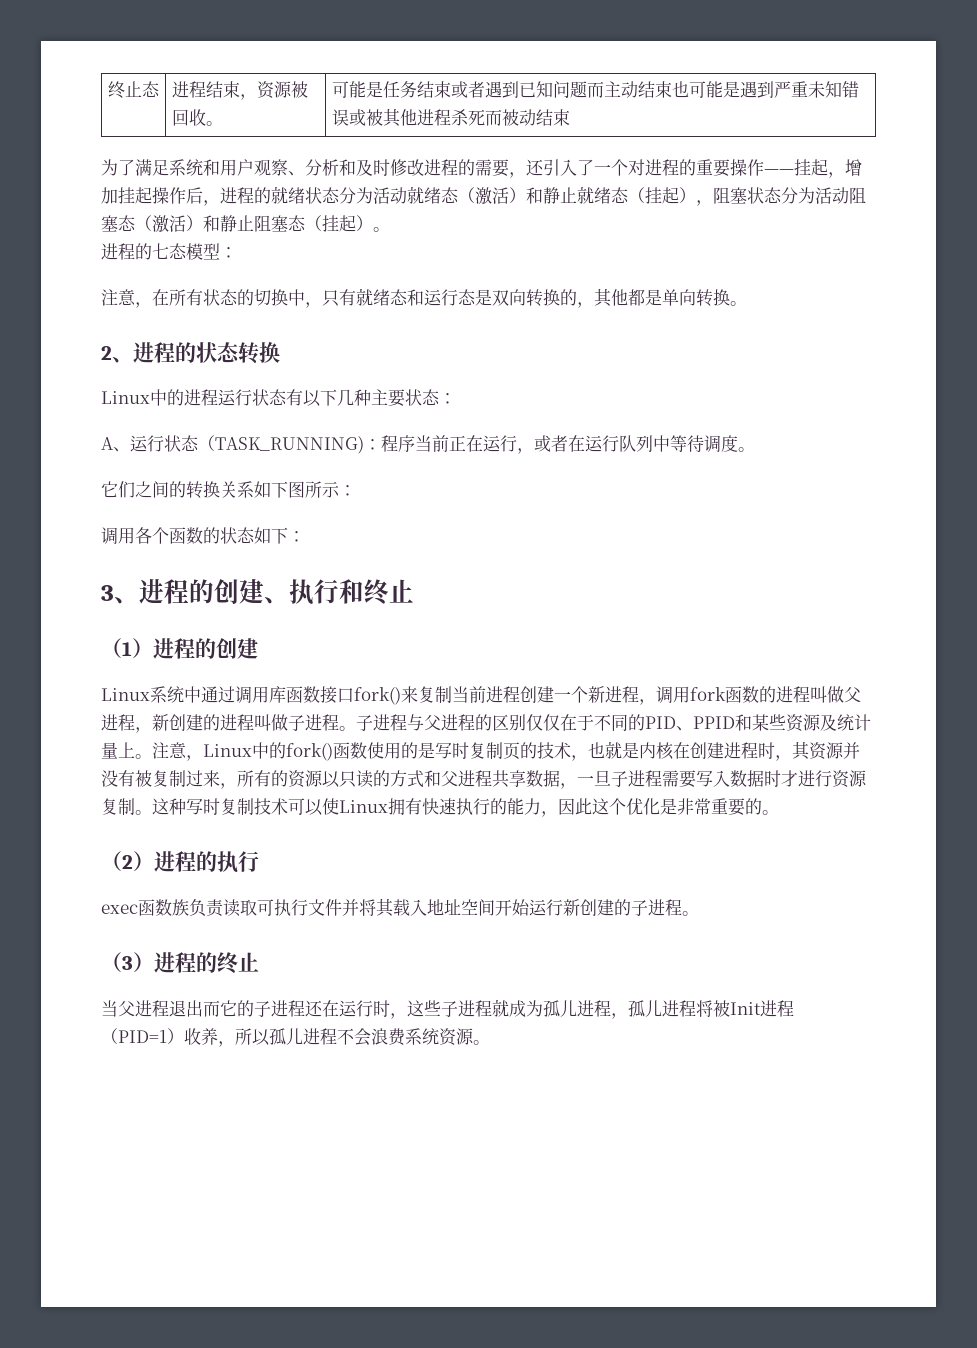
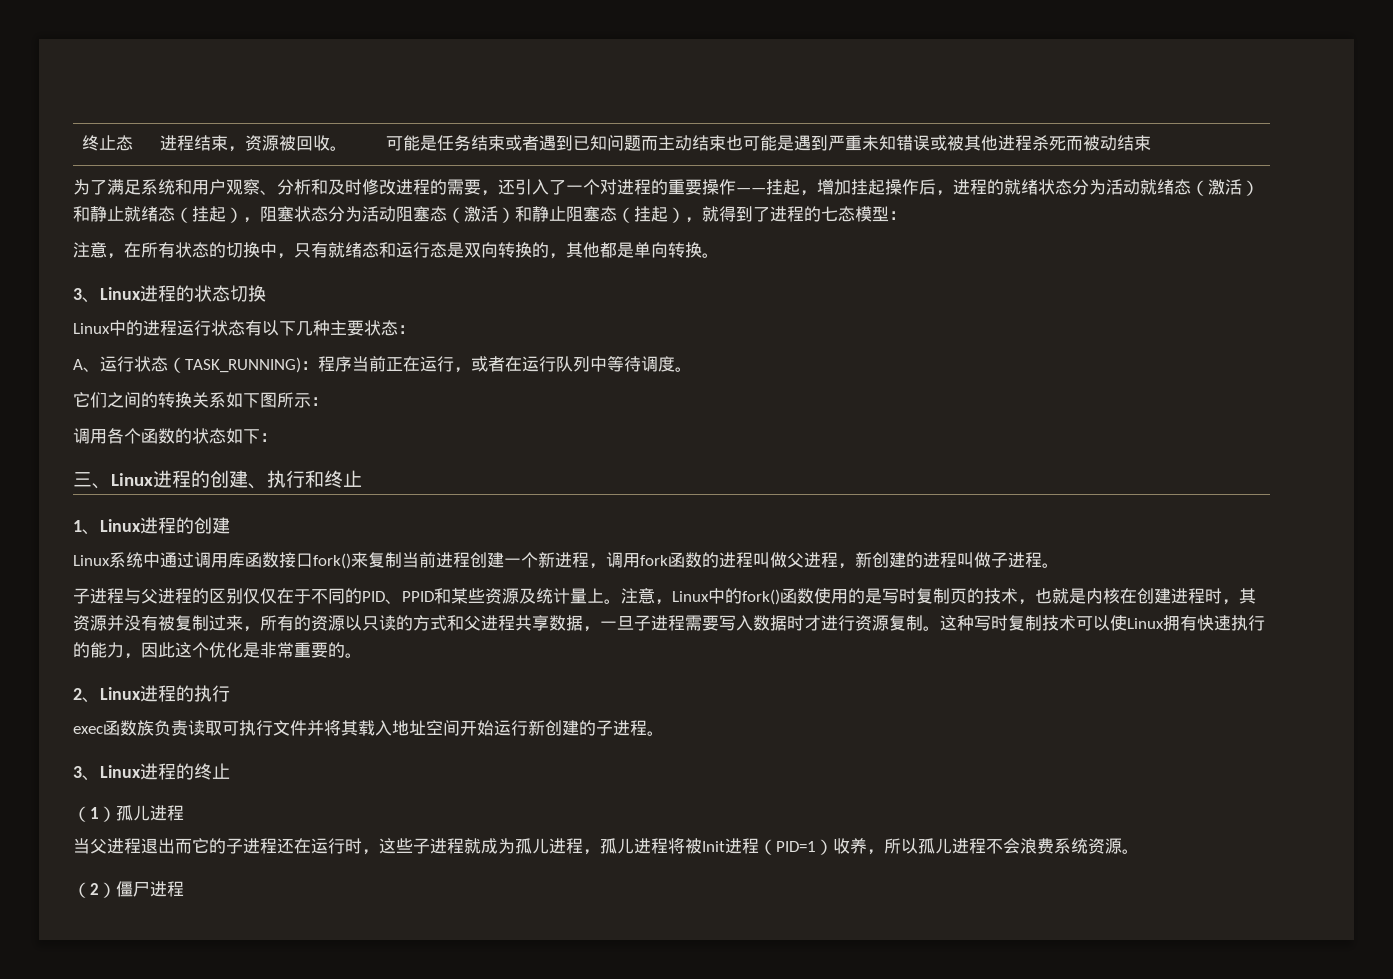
[373,227,390,232] 。 // -> [685,206,770,223] ，就得到了
[101,346,133,363] 2、 -> [73,287,141,303] 3、Linux
[238,342,259,364] 转 -> [230,285,248,302] 切
[101,585,139,604] 3、 -> [73,472,153,489] 三、Linux
[101,638,153,658] （1） -> [73,519,141,535] 1、Linux
(356, 728) none -> (1059, 565) //
[101,851,154,871] （2） -> [73,687,141,703] 2、Linux
[101,952,154,972] （3） -> [73,765,141,781] 3、Linux
(259, 962) none -> [73,805,184,822] // （1）孤儿进程
(490, 1042) none -> [73,881,184,898] // （2）僵尸进程

